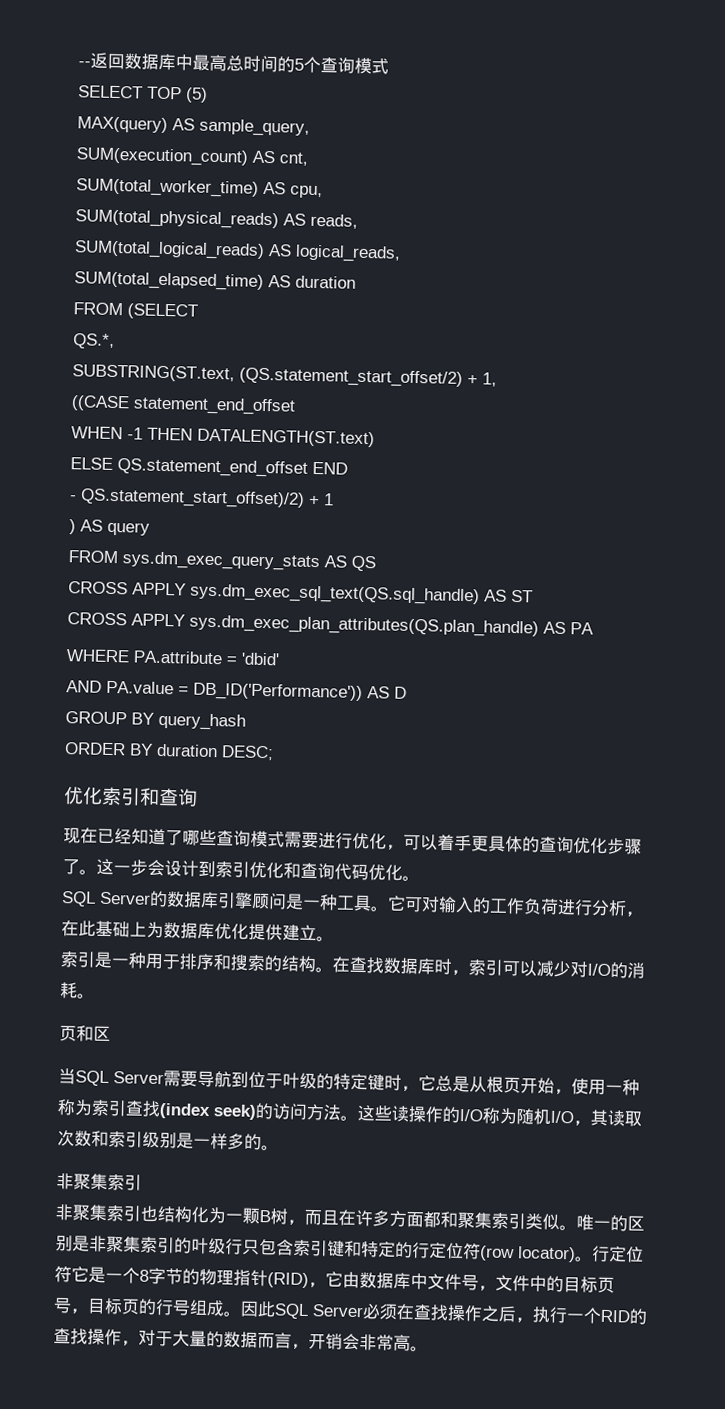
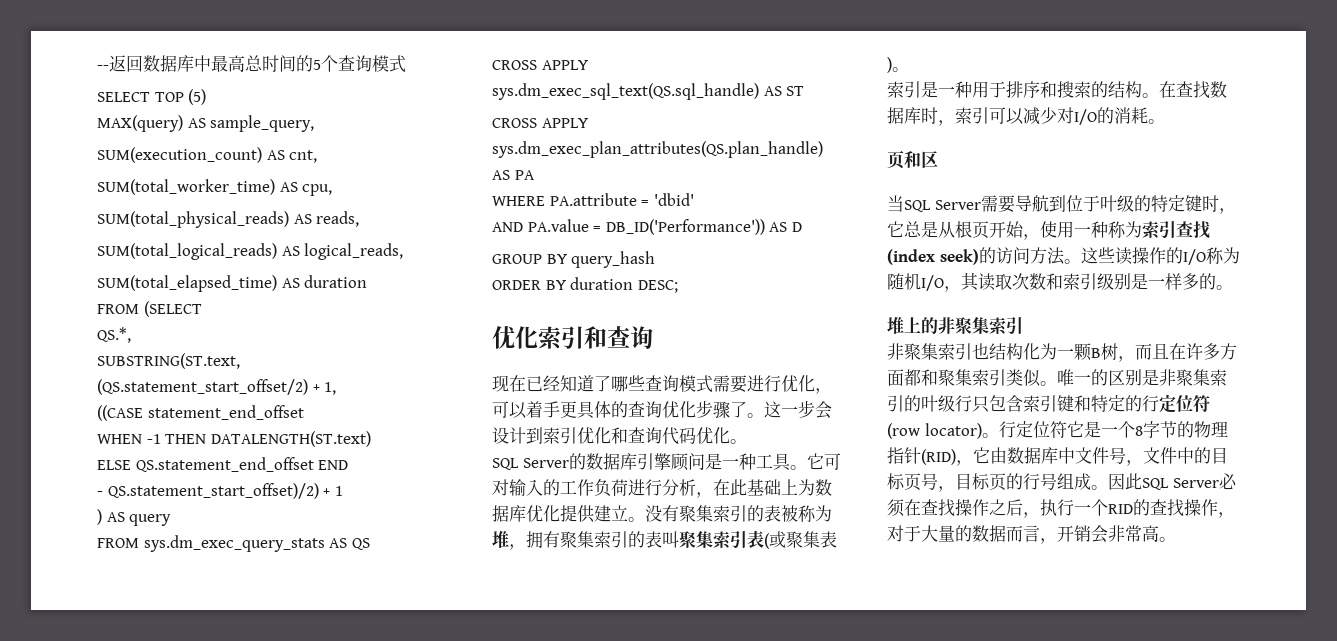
(334, 939) none -> [645,505,832,522] [492,530,837,550] [887,57,909,73] 没有聚集索引的表被称为堆，拥有聚集索引的表叫聚集索引表(或聚集表)。
(279, 1148) none -> [887,316,938,334] 堆上的

